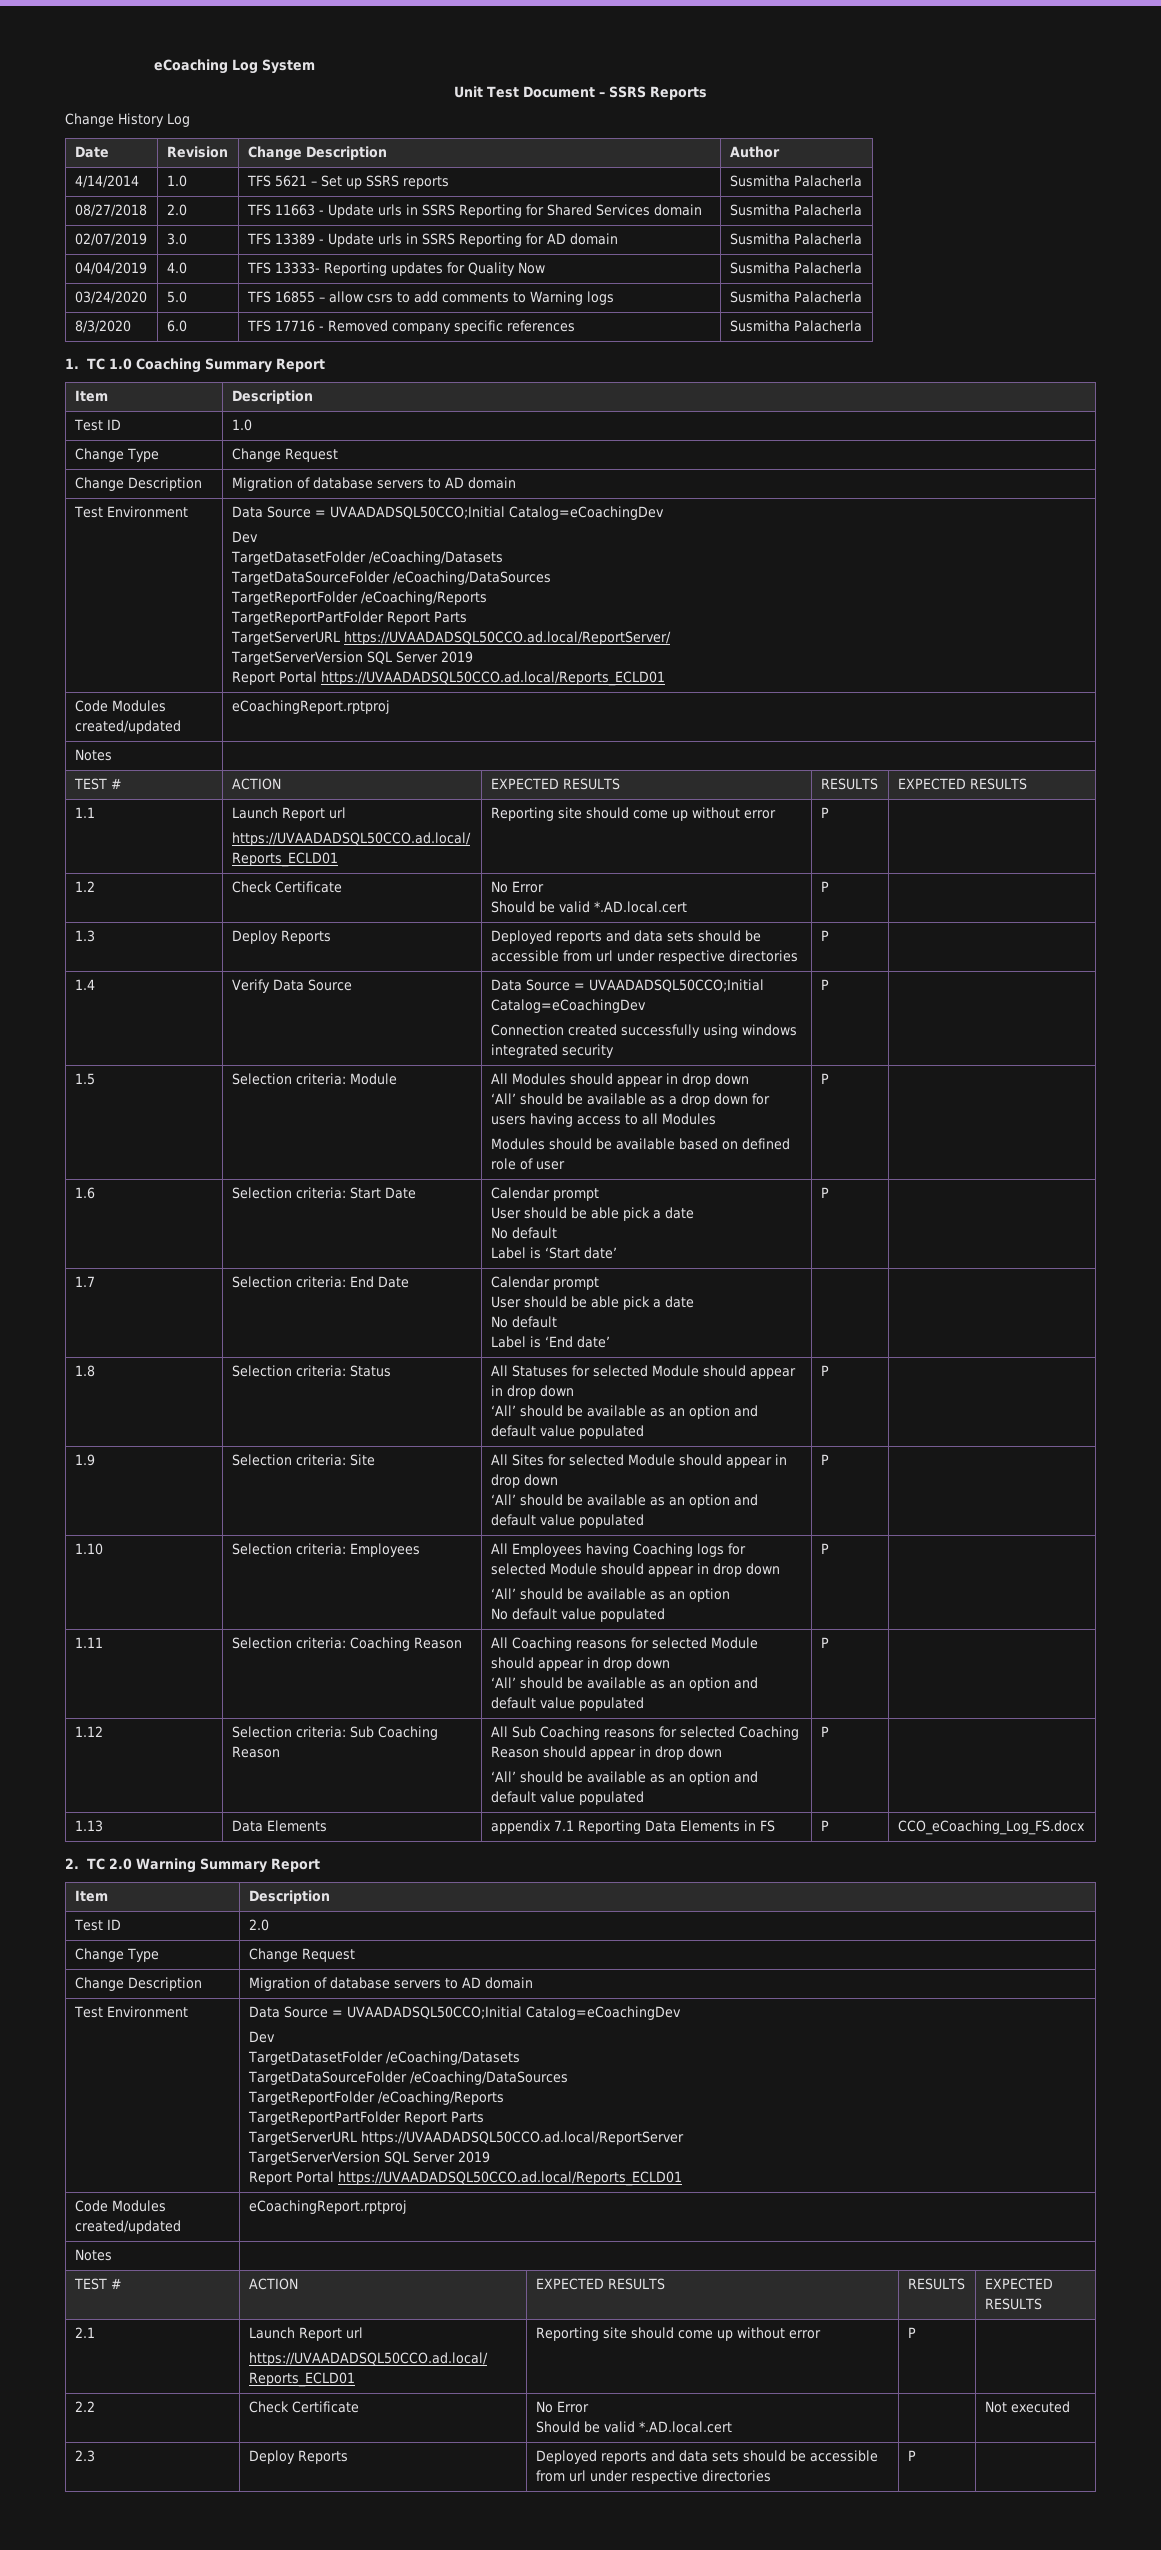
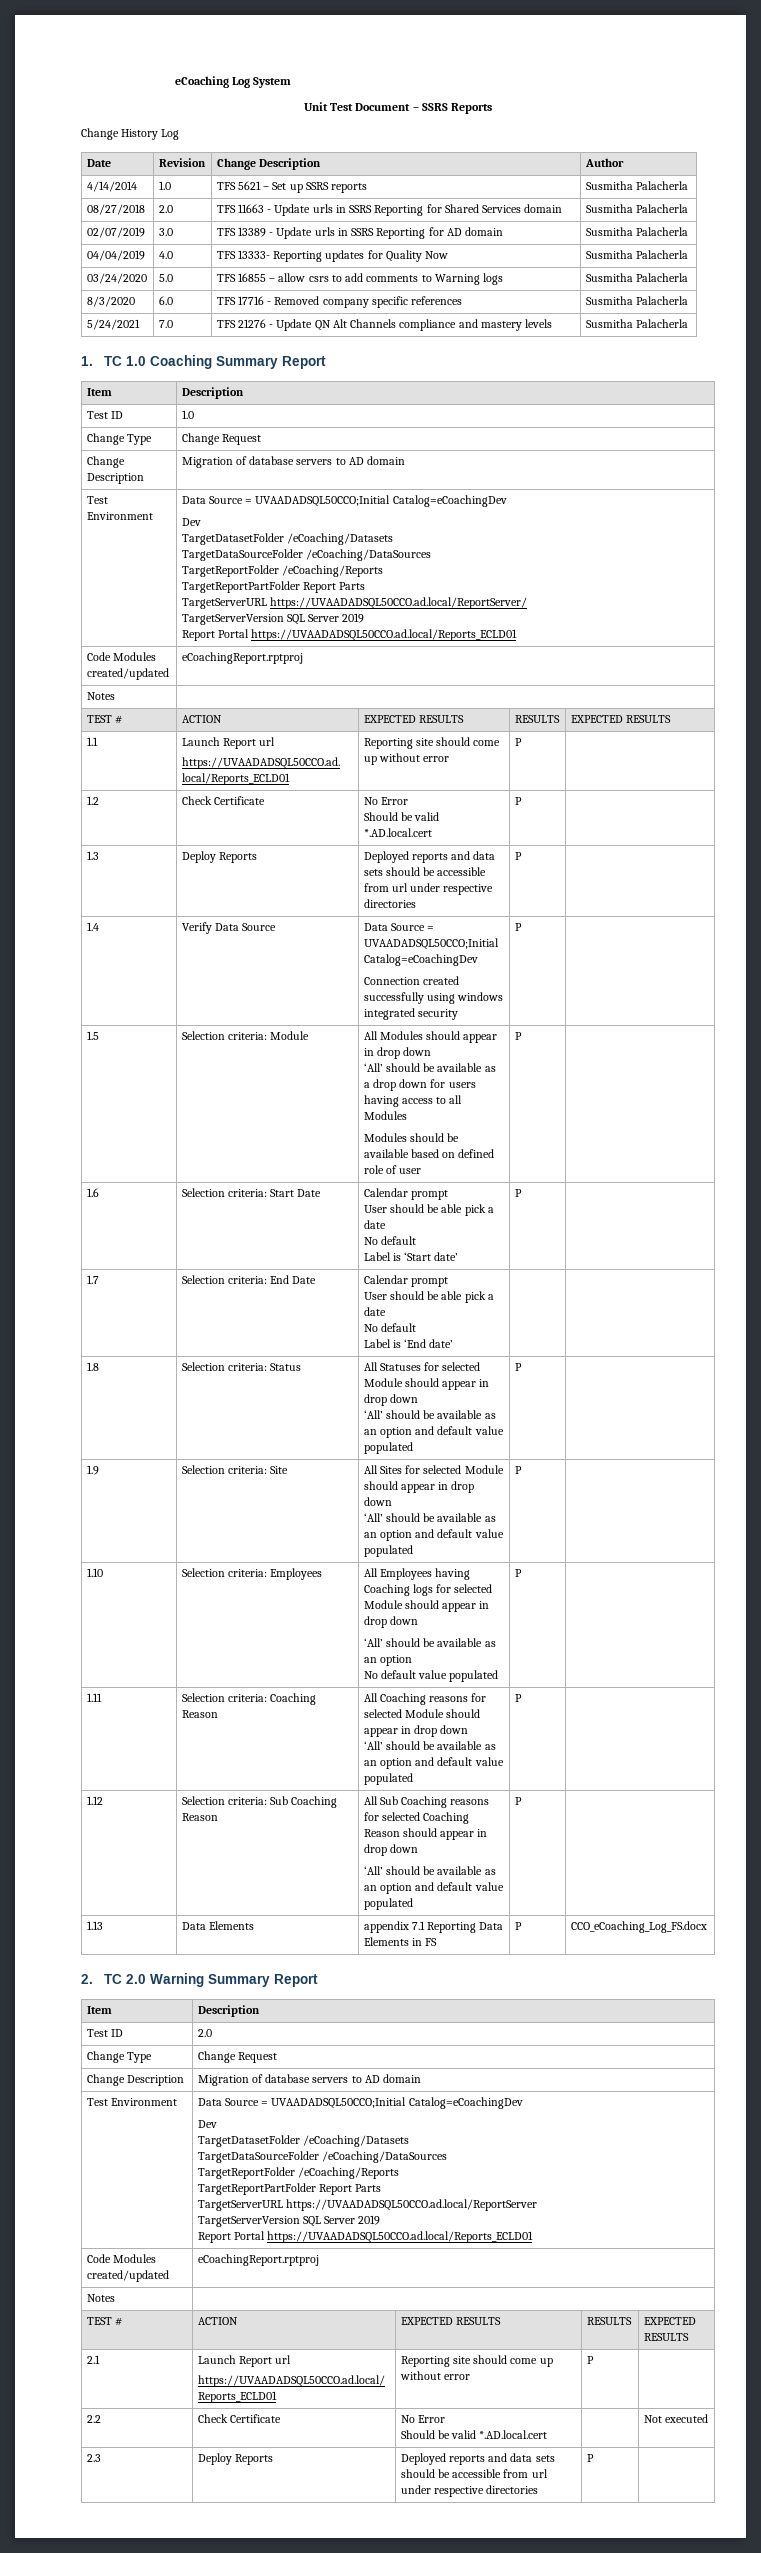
(862, 326) none -> [86,319,140,330] [158,320,173,328] [216,319,553,331] [585,319,688,328] // 5/24/2021 | 7.0 | TFS 21276 - Update QN Alt Channels compliance and mastery levels | Susmitha Palacherla

